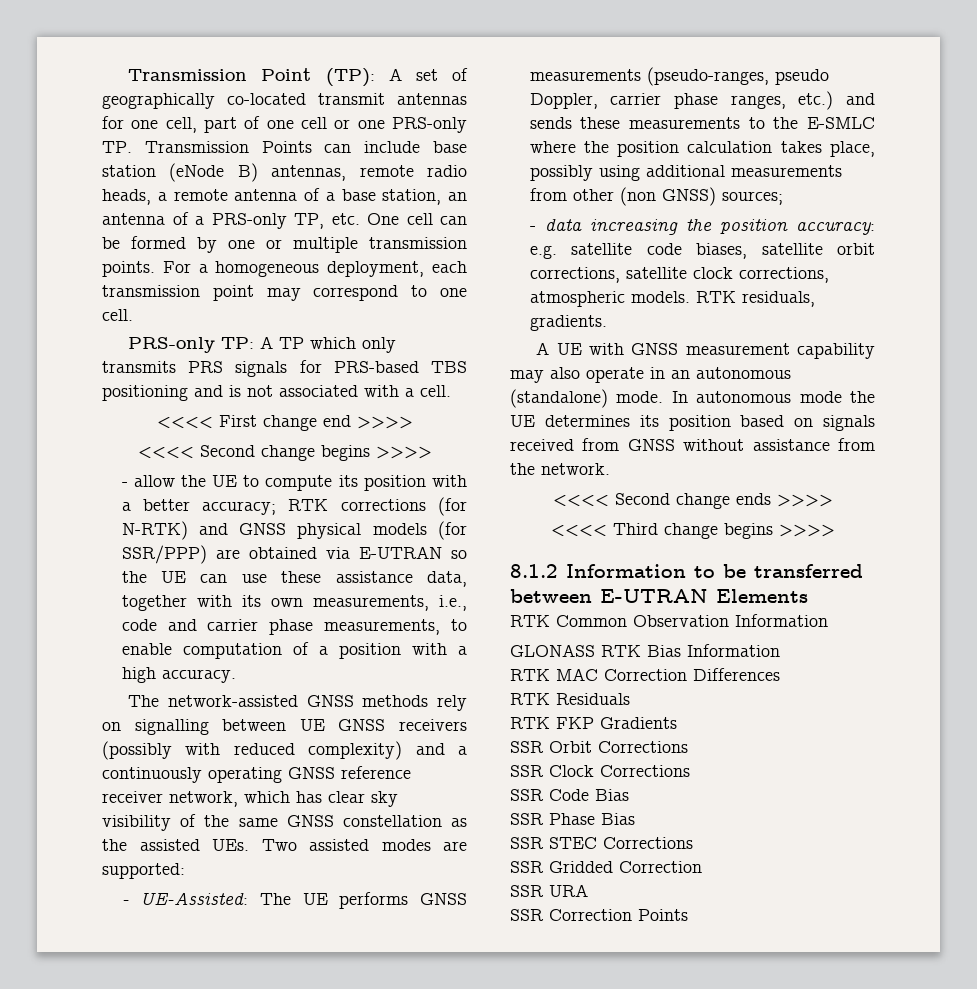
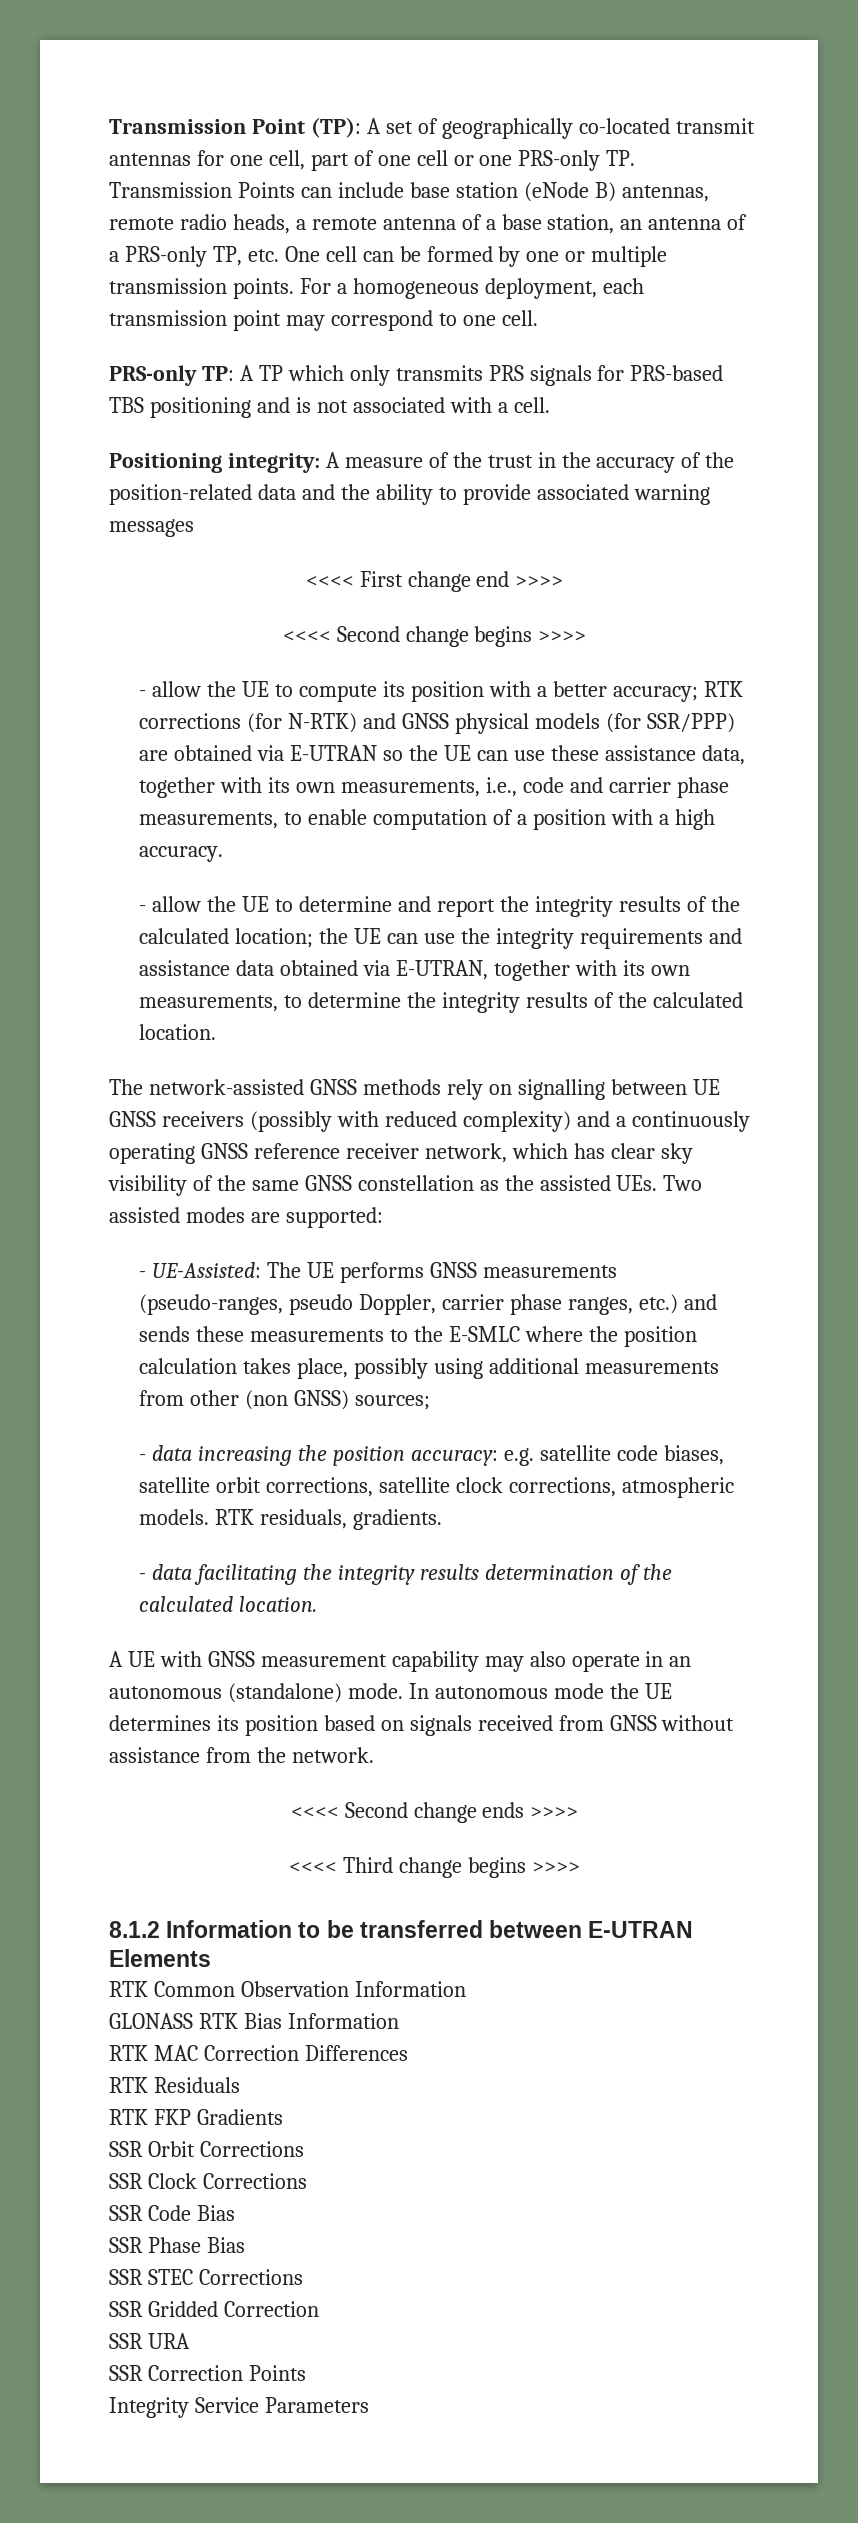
(451, 391) none -> [109,452,735,473] [109,484,710,505] [109,519,194,537] // Positioning integrity: A measure of the trust in the accuracy of the position-related data and the ability to provide associated warning messages
(236, 676) none -> [139,896,740,917] [139,928,742,949] [139,960,690,981] [139,992,743,1013] [139,1024,217,1040] // - allow the UE to determine and report the integrity results of the calculated location; the UE can use the integrity requirements and assistance data obtained via E-UTRAN, together with its own measurements, to determine the integrity results of the calculated location.
(607, 323) none -> [139,1564,672,1585] [139,1596,318,1612] // - data facilitating the integrity results determination of the calculated location.
(688, 915) none -> [109,2397,369,2418] // Integrity Service Parameters

